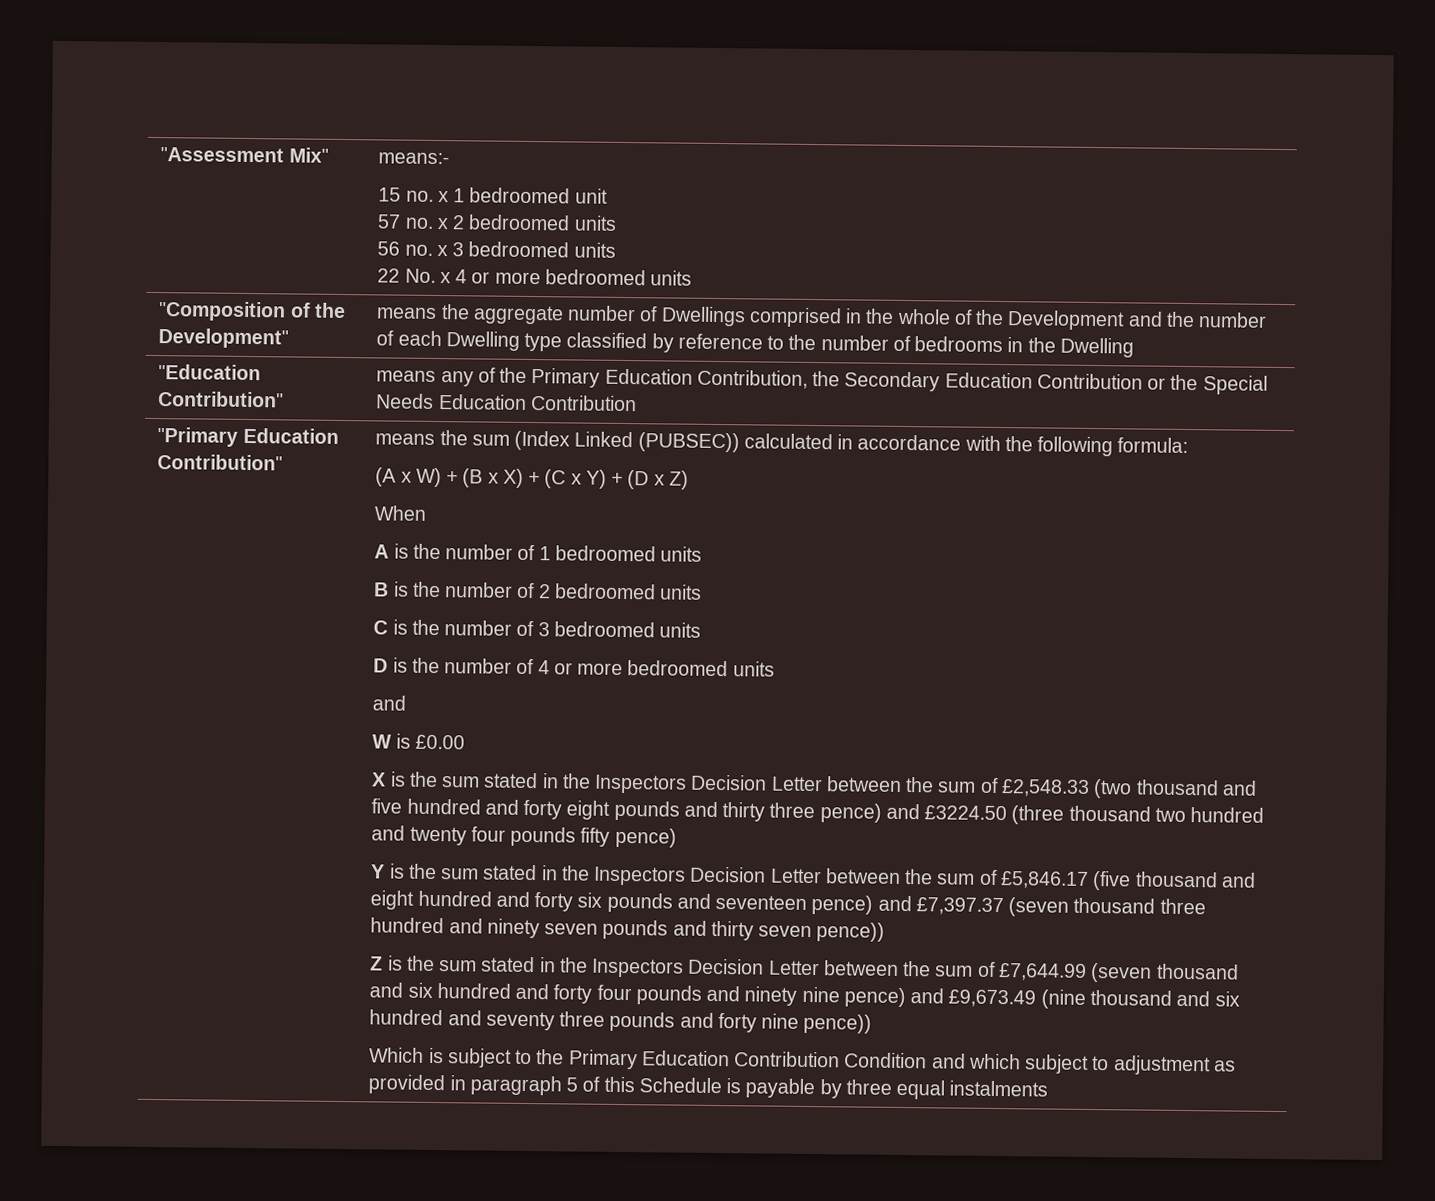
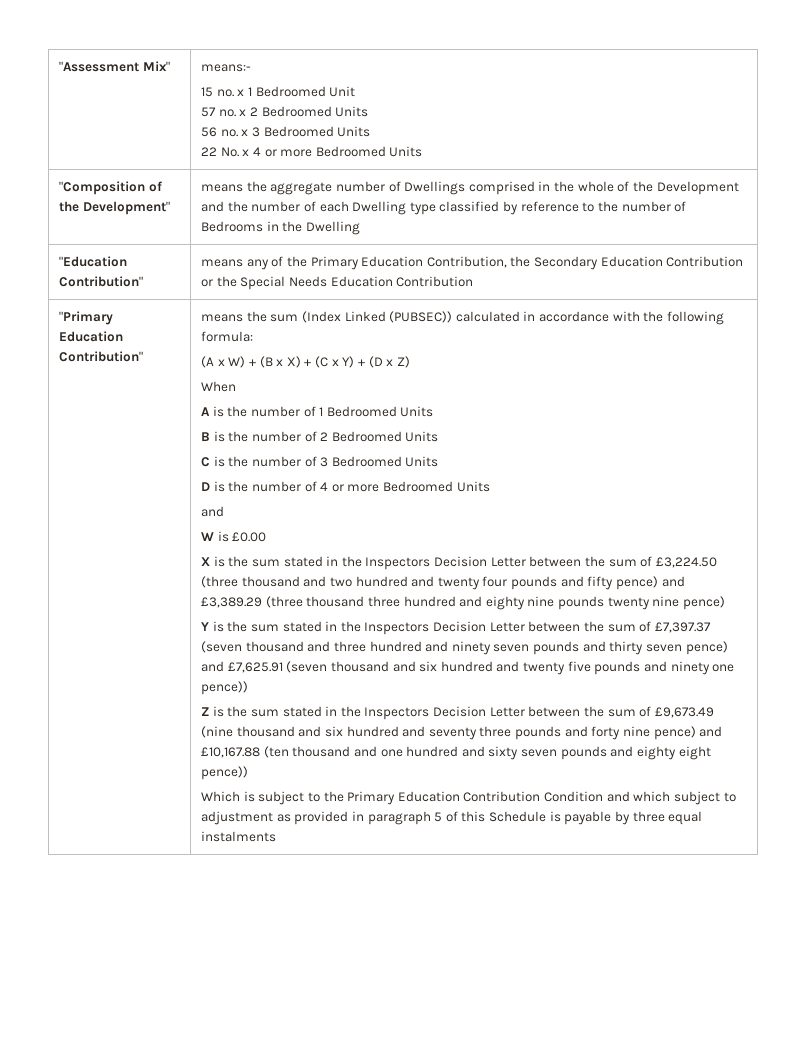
[469,187,608,204] bedroomed unit -> [255,86,356,97] Bedroomed Unit
[468,214,617,231] bedroomed units -> [261,106,369,117] Bedroomed Units
[468,241,616,258] bedroomed units -> [263,126,371,137] Bedroomed Units
[544,269,693,286] bedroomed units -> [315,146,423,157] Bedroomed Units
[914,336,1004,353] bedrooms -> [200,221,263,232] Bedrooms
[554,545,703,562] bedroomed units -> [326,406,434,417] Bedroomed Units
[554,583,703,600] bedroomed units -> [331,431,439,442] Bedroomed Units
[553,621,702,638] bedroomed units -> [331,456,439,467] Bedroomed Units
[627,660,775,677] bedroomed units -> [383,481,490,492] Bedroomed Units
[1001,779,1257,799] [371,798,1151,825] £2,548.33 (two thousand and five hundred and forty eight pounds and thirty three pence) and £3224.50 (three thousand -> [655,557,717,568] [200,576,327,588] £3,224.50 (three thousand and
(577, 836) none -> [560,576,584,587] and
(677, 837) none -> [661,576,685,587] [200,596,726,610] and £3,389.29 (three thousand three hundred and eighty nine pounds twenty nine pence)
[1000,871,1256,891] [370,890,912,915] £5,846.17 (five thousand and eight hundred and forty six pounds and seventeen pence) and -> (652, 626) none
(1156, 905) none -> [307,641,331,652] and
(813, 931) none -> [685,641,728,655] [200,661,735,675] pence) and £7,625.91 (seven thousand and six hundred and twenty five pounds and ninety one
[998,962,1239,983] [369,982,945,1008] £7,644.99 (seven thousand and six hundred and forty four pounds and ninety nine pence) and -> (652, 711) none
(800, 1021) none -> [653,726,723,740] [200,746,711,760] pence) and £10,167.88 (ten thousand and one hundred and sixty seven pounds and eighty eight

